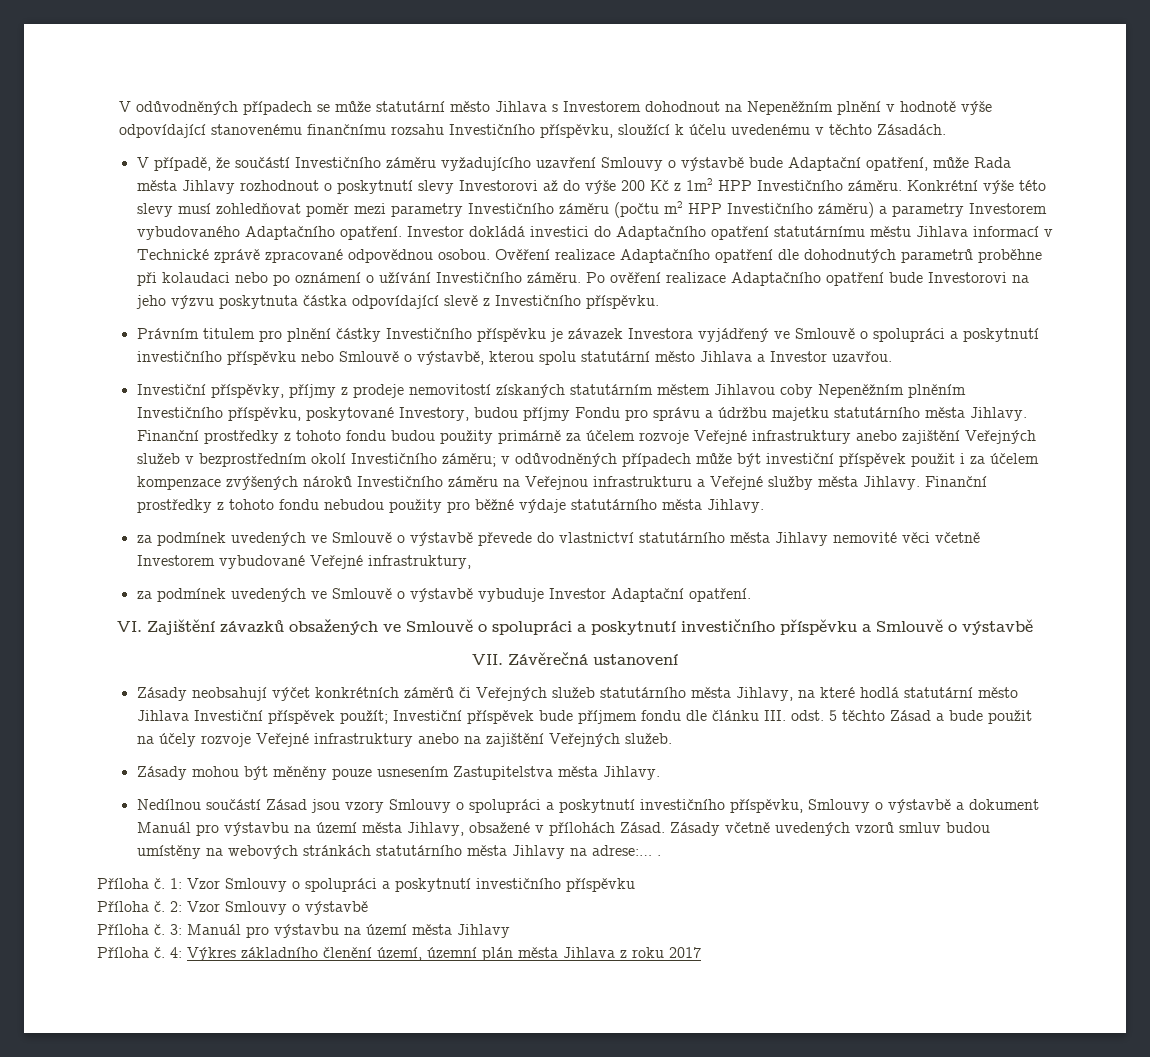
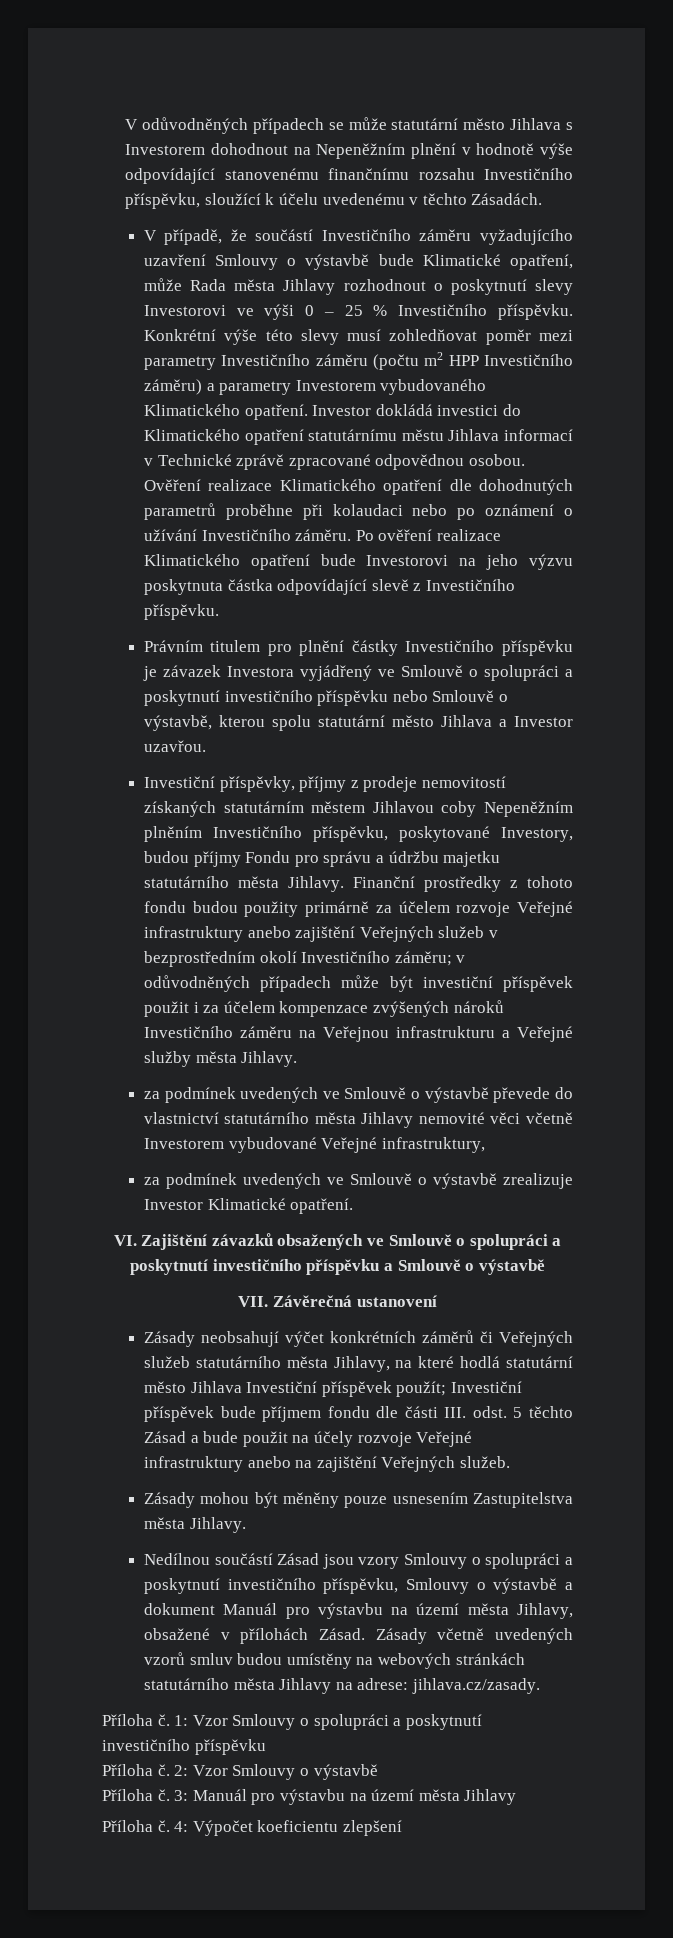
[787,157,861,171] Adaptační -> [422,254,501,266] Klimatické
[542,178,902,194] až do výše 200 Kč z 1m2 HPP Investičního záměru. -> [236,304,573,320] ve výši 0 – 25 % Investičního příspěvku.
[244,226,335,240] Adaptačního -> [143,404,240,416] Klimatického
[615,226,706,240] Adaptačního -> [143,429,240,441] Klimatického
[619,249,710,263] Adaptačního -> [279,479,376,491] Klimatického
[730,272,821,286] Adaptačního -> [143,554,240,566] Klimatického
[924,476,987,487] [136,499,764,513] Finanční prostředky z tohoto fondu nebudou použity pro běžné výdaje statutárního města Jihlavy. -> (298, 1059) none
[477,588,684,602] vybuduje Investor Adaptační -> [503,1173,573,1189] [143,1198,286,1210] zrealizuje Investor Klimatické
[711,710,759,721] článku -> [404,1406,438,1418] části
[591,845,661,856] adrese:… . -> [357,1678,540,1694] adrese: jihlava.cz/zasady.
[187,947,701,961] Výkres základního členění území, územní plán města Jihlava z roku 2017 -> [192,1820,402,1836] Výpočet koeficientu zlepšení

